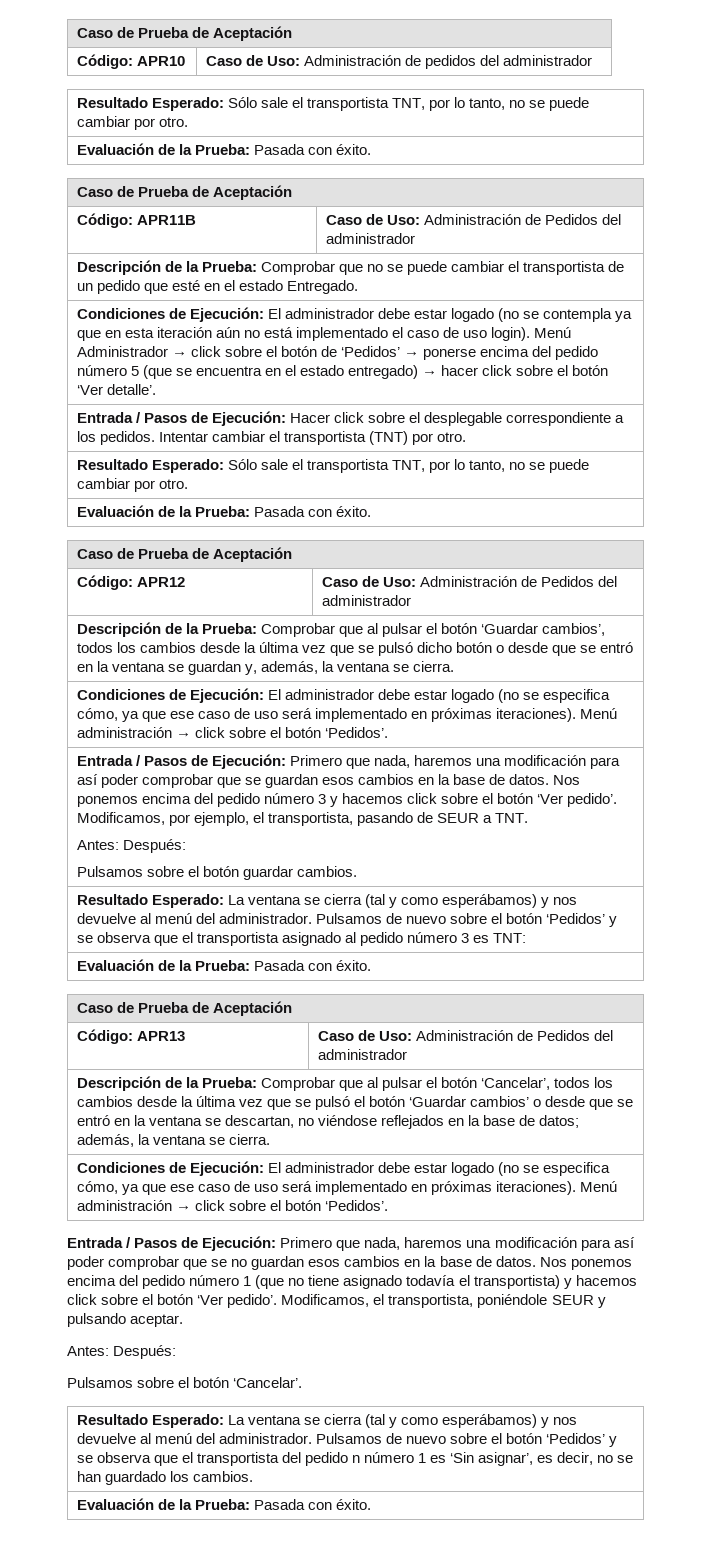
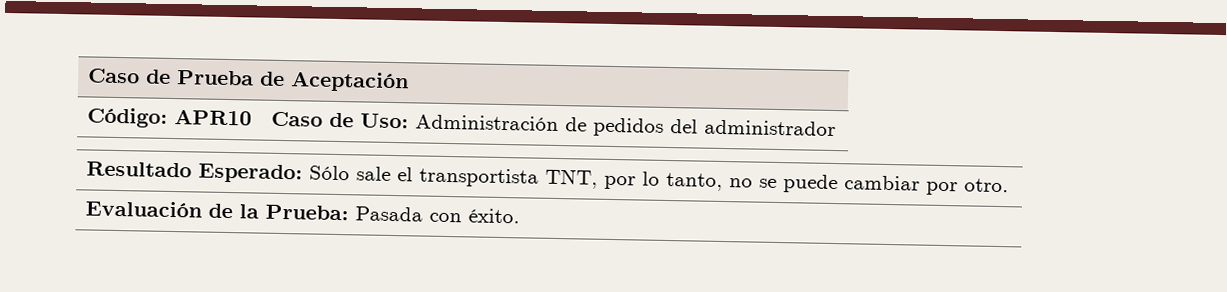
[76,185,292,200] [76,213,196,228] [325,214,621,225] [325,233,415,244] [76,260,625,275] [76,280,359,294] [76,307,633,322] [76,327,572,341] [76,346,599,360] [76,365,609,379] [76,384,156,395] [76,411,625,426] [76,431,467,445] [76,459,590,473] [76,478,188,492] [76,505,371,517] [76,547,292,562] [76,575,185,590] [321,576,617,587] [321,595,411,606] [76,622,606,637] [76,642,634,656] [76,661,455,675] [76,688,611,703] [76,708,618,722] [76,727,388,738] [76,754,621,769] [76,774,581,788] [76,793,618,807] [76,812,529,826] [76,839,186,853] [76,866,357,880] [76,894,578,908] [76,913,618,927] [76,932,527,946] [76,959,371,971] [76,1001,292,1016] [76,1029,185,1044] [317,1030,613,1041] [317,1049,407,1060] [76,1076,614,1091] [76,1096,634,1110] [76,1115,580,1129] [76,1134,270,1147] [76,1161,611,1176] [76,1181,618,1195] [76,1200,388,1211] [67,1236,635,1251] [67,1256,632,1270] [67,1275,637,1289] [67,1294,606,1308] [67,1313,184,1327] [67,1345,177,1359] [67,1377,303,1388] [76,1414,578,1428] [76,1433,618,1447] [76,1452,634,1466] [76,1471,253,1485] [76,1498,371,1510] // Caso de Prueba de Aceptación // Código: APR11B | Caso de Uso: Administración de Pedidos del administrador // Descripción de la Prueba: Comprobar que no se puede cambiar el transportista de un pedido que esté en el estado Entregado. // Condiciones de Ejecución: El administrador debe estar logado (no se contempla ya que en esta iteración aún no está implementado el caso de uso login). Menú Administrador → click sobre el botón de ‘Pedidos’ → ponerse encima del pedido número 5 (que se encuentra en el estado entregado) → hacer click sobre el botón ‘Ver detalle’. // Entrada / Pasos de Ejecución: Hacer click sobre el desplegable correspondiente a los pedidos. Intentar cambiar el transportista (TNT) por otro. // Resultado Esperado: Sólo sale el transportista TNT, por lo tanto, no se puede cambiar por otro. // Evaluación de la Prueba: Pasada con éxito. // Caso de Prueba de Aceptación // Código: APR12 | Caso de Uso: Administración de Pedidos del administrador // Descripción de la Prueba: Comprobar que al pulsar el botón ‘Guardar cambios’, todos los cambios desde la última vez que se pulsó dicho botón o desde que se entró en la ventana se guardan y, además, la ventana se cierra. // Condiciones de Ejecución: El administrador debe estar logado (no se especifica cómo, ya que ese caso de uso será implementado en próximas iteraciones). Menú administración → click sobre el botón ‘Pedidos’. // Entrada / Pasos de Ejecución: Primero que nada, haremos una modificación para así poder comprobar que se guardan esos cambios en la base de datos. Nos ponemos encima del pedido número 3 y hacemos click sobre el botón ‘Ver pedido’. Modificamos, por ejemplo, el transportista, pasando de SEUR a TNT. // Antes: Después: // Pulsamos sobre el botón guardar cambios. // Resultado Esperado: La ventana se cierra (tal y como esperábamos) y nos devuelve al menú del administrador. Pulsamos de nuevo sobre el botón ‘Pedidos’ y se observa que el transportista asignado al pedido número 3 es TNT: // Evaluación de la Prueba: Pasada con éxito. // Caso de Prueba de Aceptación // Código: APR13 | Caso de Uso: Administración de Pedidos del administrador // Descripción de la Prueba: Comprobar que al pulsar el botón ‘Cancelar’, todos los cambios desde la última vez que se pulsó el botón ‘Guardar cambios’ o desde que se entró en la ventana se descartan, no viéndose reflejados en la base de datos; además, la ventana se cierra. // Condiciones de Ejecución: El administrador debe estar logado (no se especifica cómo, ya que ese caso de uso será implementado en próximas iteraciones). Menú administración → click sobre el botón ‘Pedidos’. // Entrada / Pasos de Ejecución: Primero que nada, haremos una modificación para así poder comprobar que se no guardan esos cambios en la base de datos. Nos ponemos encima del pedido número 1 (que no tiene asignado todavía el transportista) y hacemos click sobre el botón ‘Ver pedido’. Modificamos, el transportista, poniéndole SEUR y pulsando aceptar. // Antes: Después: // Pulsamos sobre el botón ‘Cancelar’. // Resultado Esperado: La ventana se cierra (tal y como esperábamos) y nos devuelve al menú del administrador. Pulsamos de nuevo sobre el botón ‘Pedidos’ y se observa que el transportista del pedido n número 1 es ‘Sin asignar’, es decir, no se han guardado los cambios. // Evaluación de la Prueba: Pasada con éxito. -> (520, 216) none

